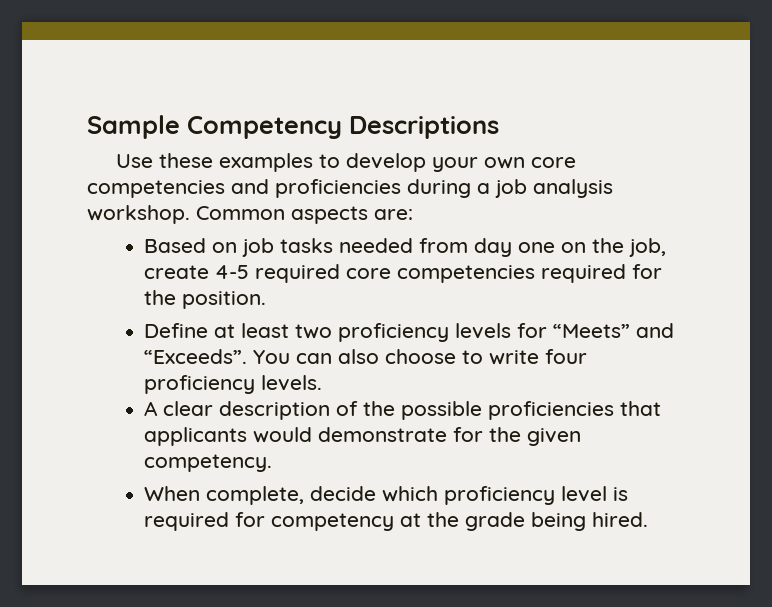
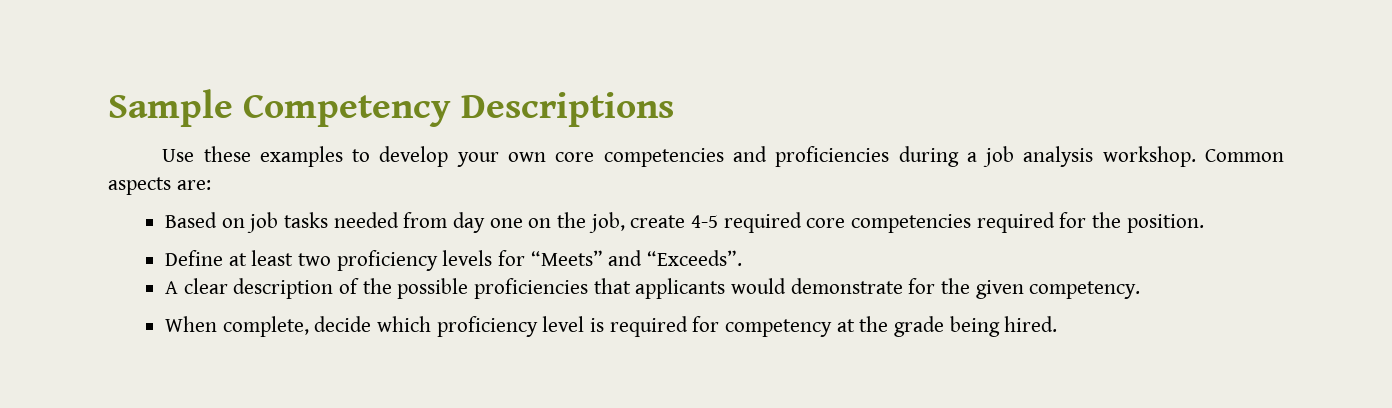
[253,349,588,365] [144,375,323,394] You can also choose to write four proficiency levels. -> (742, 258) none

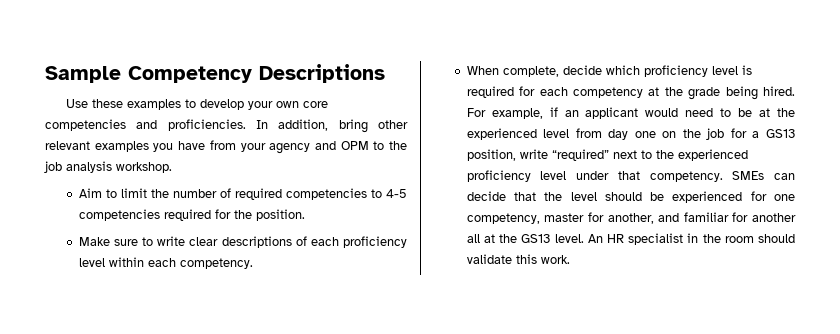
[775,146,1284,167] [108,177,211,195] [164,212,846,233] proficiencies during a job analysis workshop. Common aspects are: // Based on job tasks needed from day one on the job, create 4-5 required core -> [167,119,408,133] [45,140,407,154] [44,161,172,173] [78,188,407,200] proficiencies. In addition, bring other relevant examples you have from your agency and OPM to the job analysis workshop. // Aim to limit the number of required competencies to 4-5
[164,250,742,271] [164,278,1024,299] Define at least two proficiency levels for “Meets” and “Exceeds”. // A clear description of the possible proficiencies that applicants would demonstrate for the given -> [78,236,408,248] [78,257,176,267] Make sure to write clear descriptions of each proficiency level within each
(720, 324) none -> [539,87,568,96] each
(1058, 324) none -> [466,107,795,119] [466,128,795,140] [466,149,748,161] [466,170,795,182] [466,191,795,203] [466,212,796,224] [466,233,795,245] [466,254,570,264] For example, if an applicant would need to be at the experienced level from day one on the job for a GS13 position, write “required” next to the experienced proficiency level under that competency. SMEs can decide that the level should be experienced for one competency, master for another, and familiar for another all at the GS13 level. An HR specialist in the room should validate this work.

